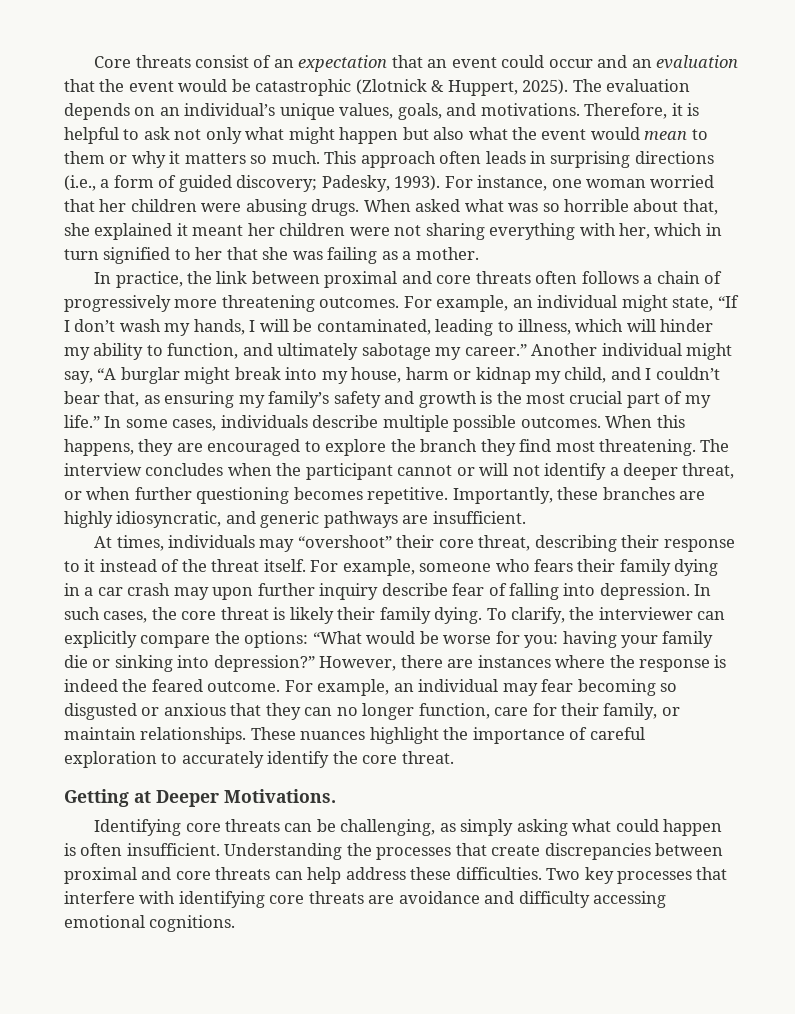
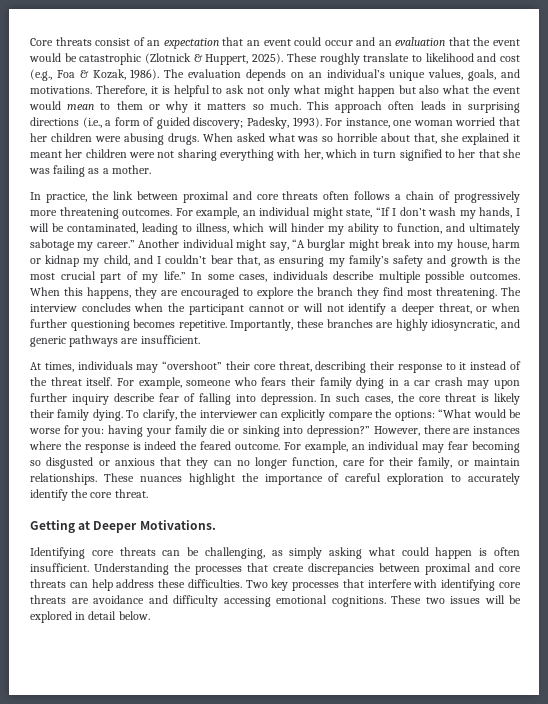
(569, 87) none -> [286,53,520,65] [30,69,160,81] These roughly translate to likelihood and cost (e.g., Foa & Kozak, 1986).
(236, 923) none -> [391,595,521,604] [30,611,150,623] These two issues will be explored in detail below.

